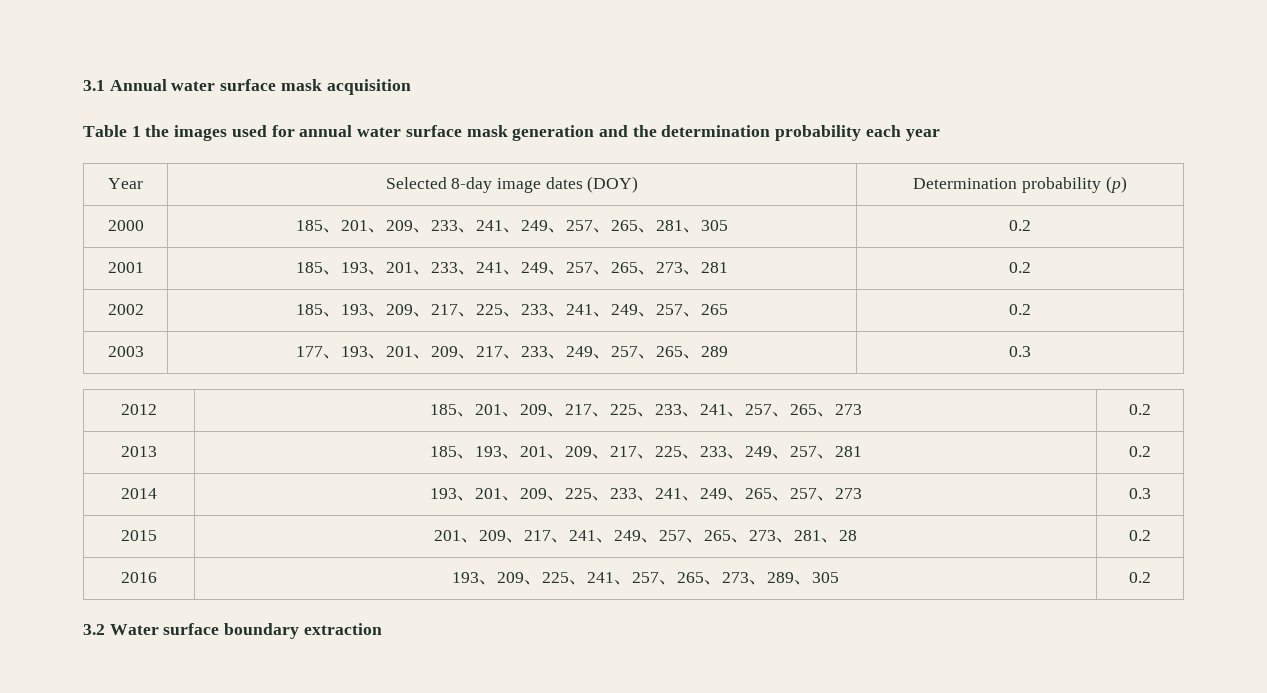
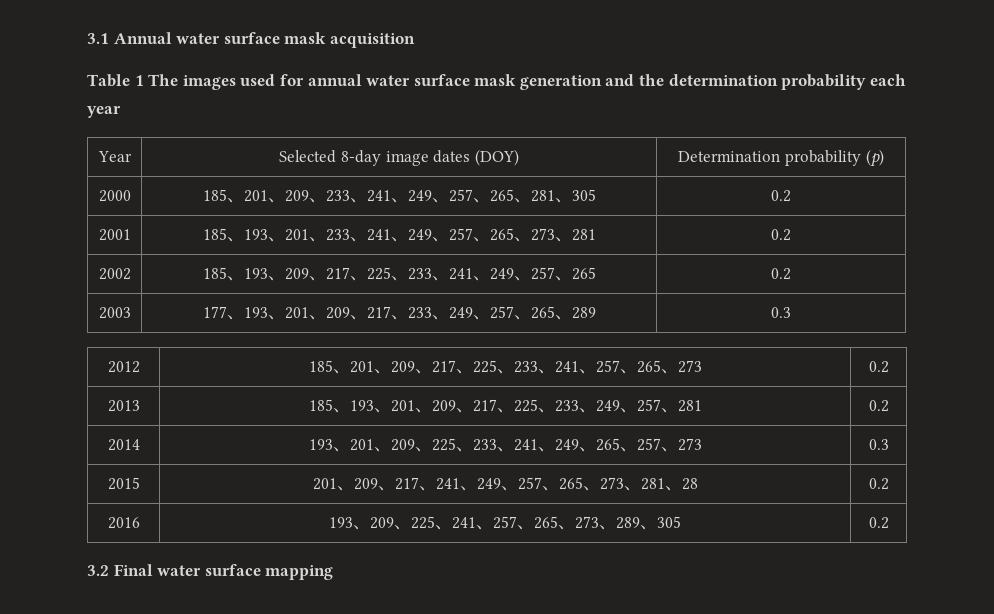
[145,125,170,137] the -> [148,74,179,86] The
[109,623,382,639] Water surface boundary extraction -> [113,564,334,580] Final water surface mapping

